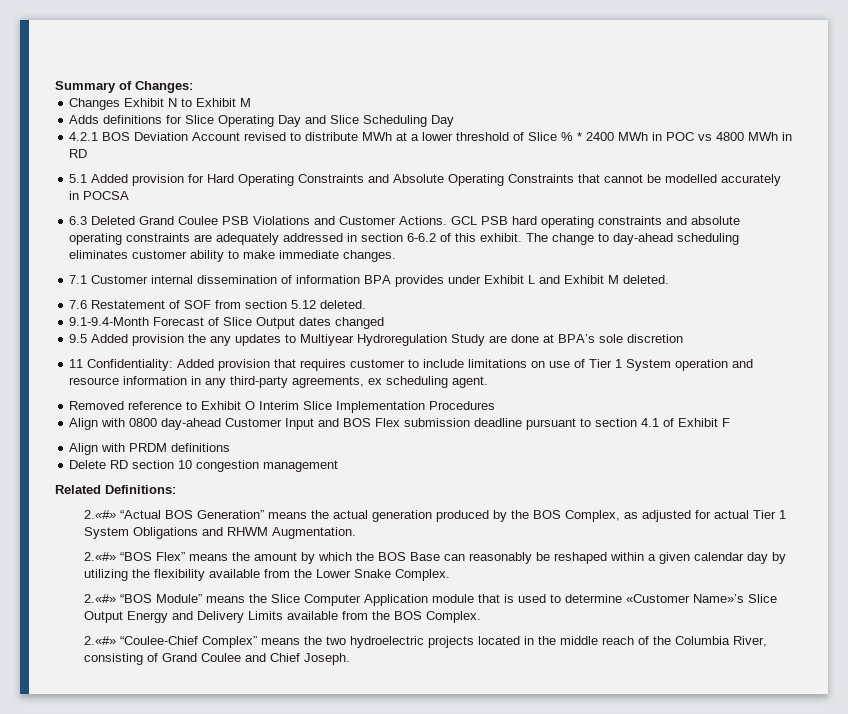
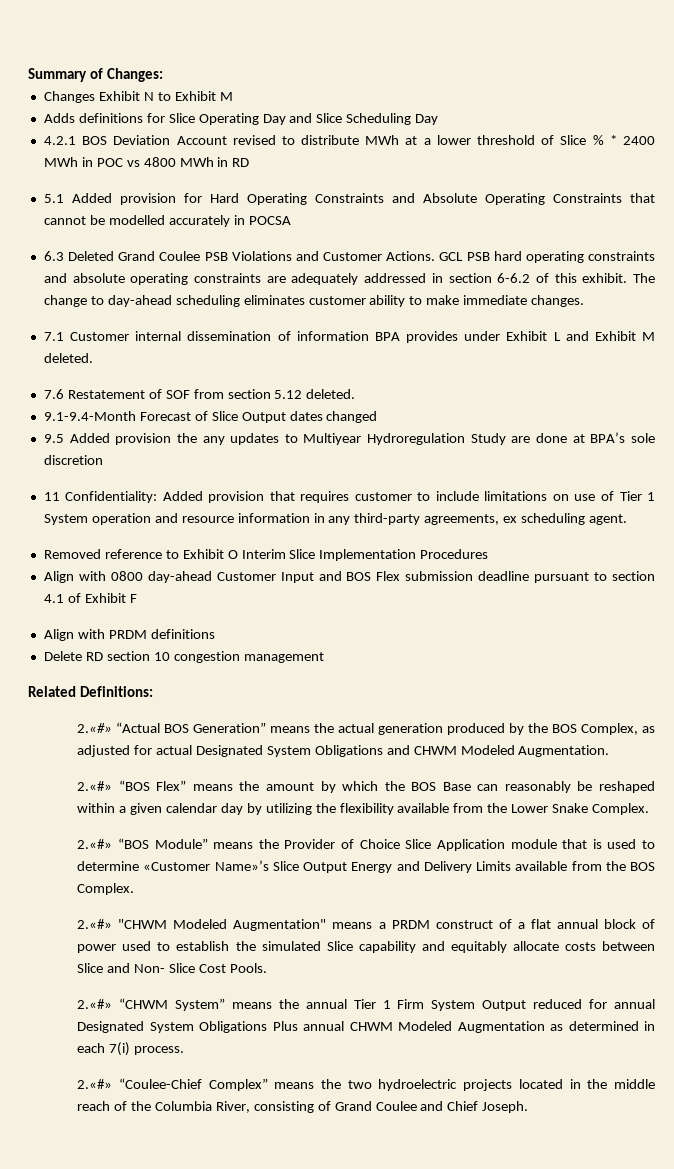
[752,510,786,519] Tier 1 -> [195,745,263,757] Designated
[226,527,268,536] RHWM -> [413,745,515,755] CHWM Modeled
[270,594,361,606] Slice Computer -> [284,839,432,849] Provider of Choice Slice
(481, 617) none -> [77,919,656,931] [77,941,655,953] [77,963,267,973] [77,998,655,1011] [77,1021,656,1033] [77,1042,185,1056] // 2.«#» "CHWM Modeled Augmentation" means a PRDM construct of a flat annual block of power used to establish the simulated Slice capability and equitably allocate costs between Slice and Non- Slice Cost Pools. // 2.«#» “CHWM System” means the annual Tier 1 Firm System Output reduced for annual Designated System Obligations Plus annual CHWM Modeled Augmentation as determined in each 7(i) process.

